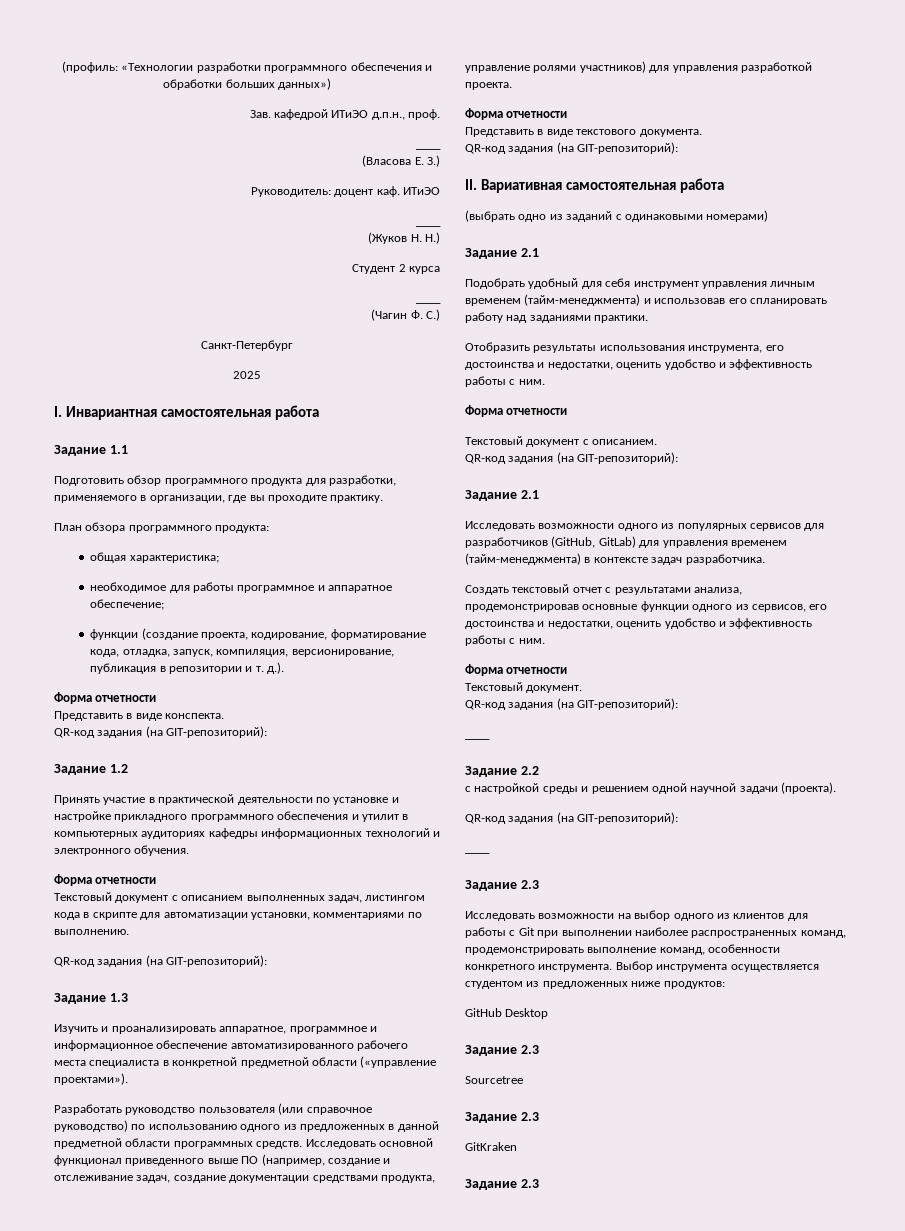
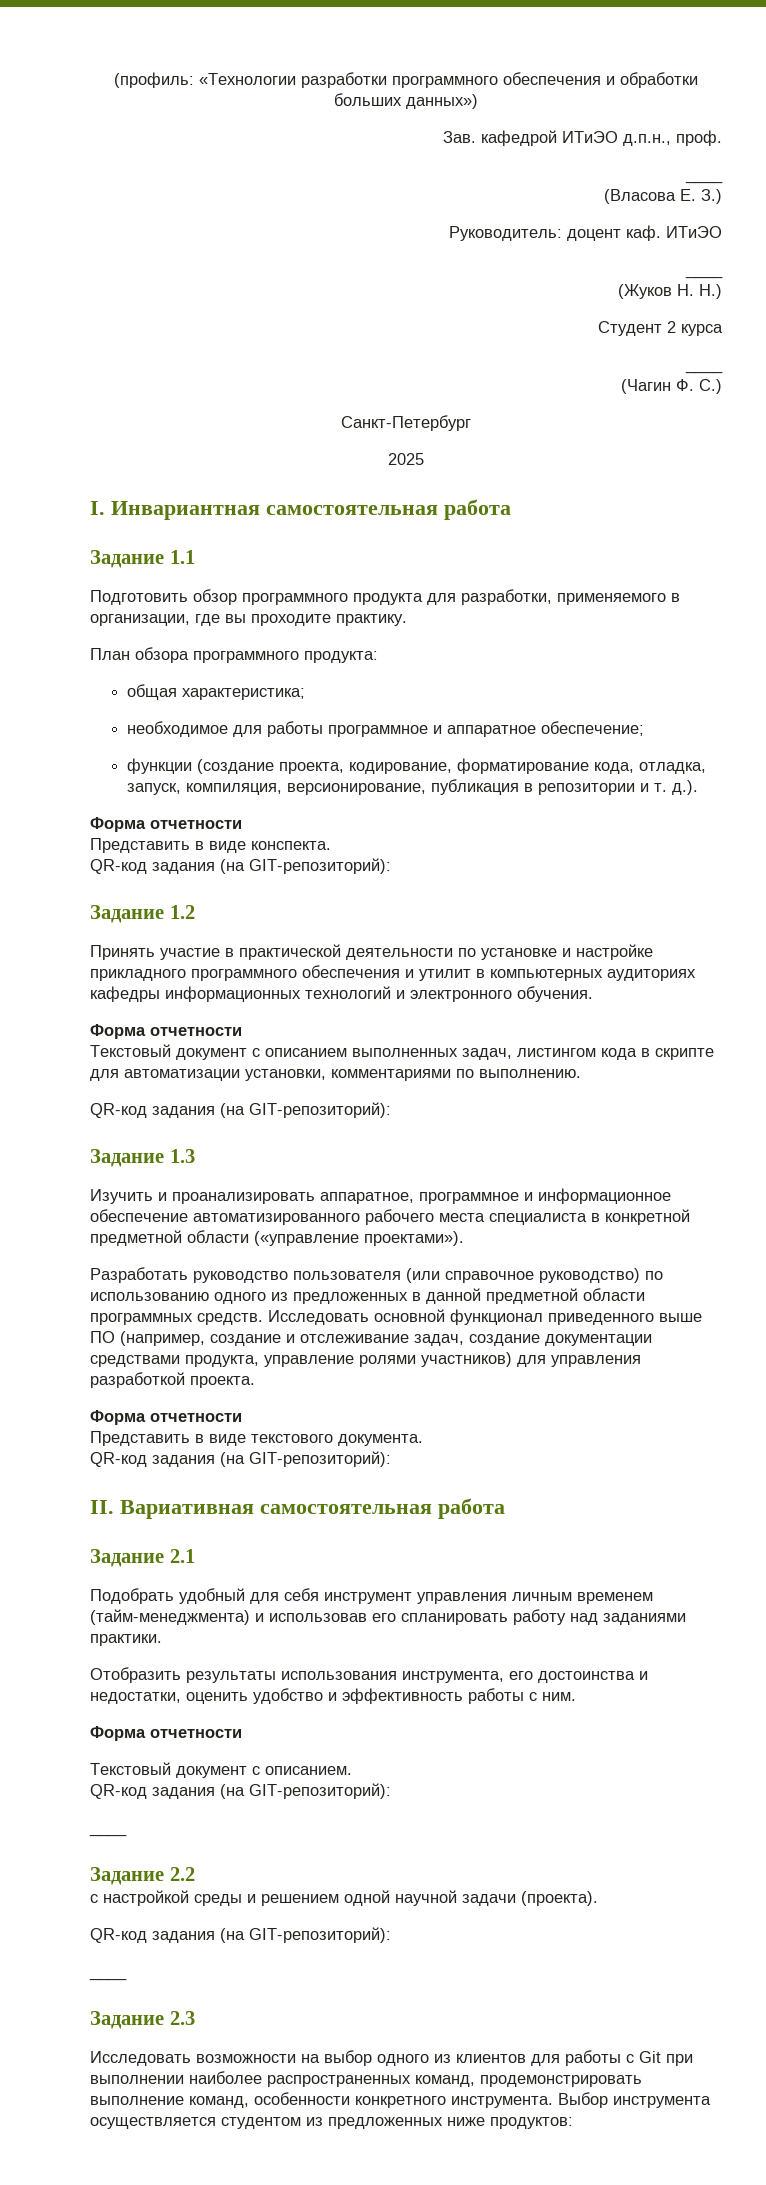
[465,210,769,222] // (выбрать одно из заданий с одинаковыми номерами) -> (505, 1508) none
[465,490,539,501] [465,521,825,531] [465,536,787,548] [465,553,765,565] [465,584,742,595] [465,601,828,612] [465,618,813,629] [465,635,545,646] [465,664,568,676] [465,682,583,693] [465,698,679,710] // Задание 2.1 // Исследовать возможности одного из популярных сервисов для разработчиков (GitHub, GitLab) для управления временем (тайм-менеджмента) в контексте задач разработчика. // Создать текстовый отчет с результатами анализа, продемонстрировав основные функции одного из сервисов, его достоинства и недостатки, оценить удобство и эффективность работы с ним. // Форма отчетности // Текстовый документ. // QR-код задания (на GIT-репозиторий): -> (391, 1791) none
[465,1008,549,1019] [465,1045,539,1056] [465,1076,523,1084] [465,1112,539,1123] [465,1142,517,1151] [465,1179,539,1190] // GitHub Desktop // Задание 2.3 // Sourcetree // Задание 2.3 // GitKraken // Задание 2.3 -> (573, 2123) none

